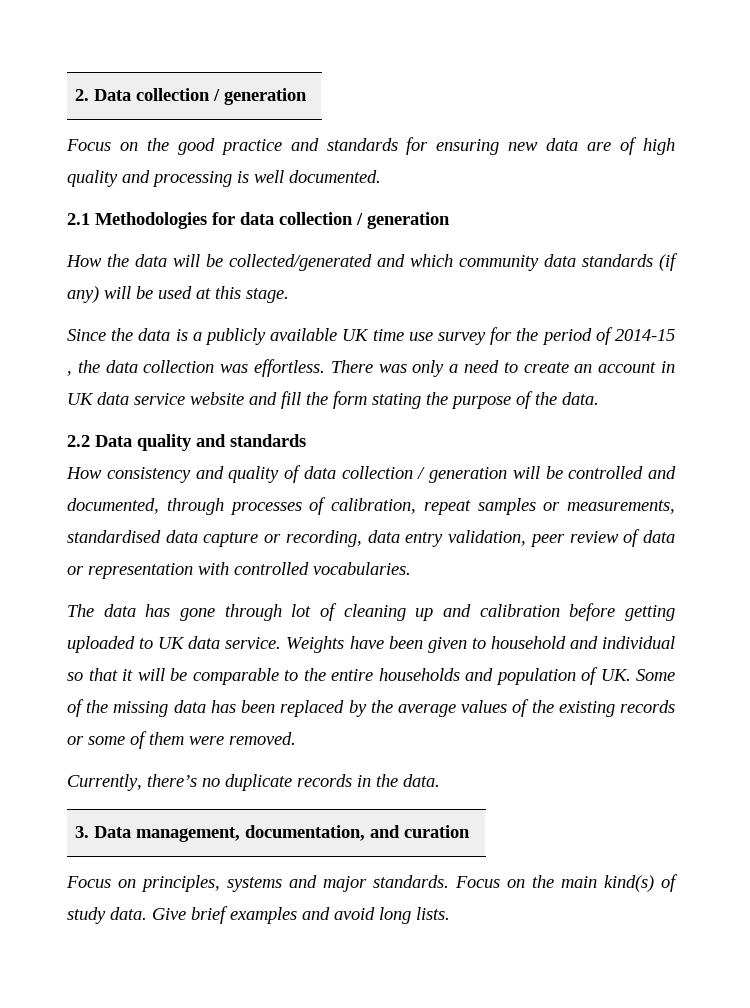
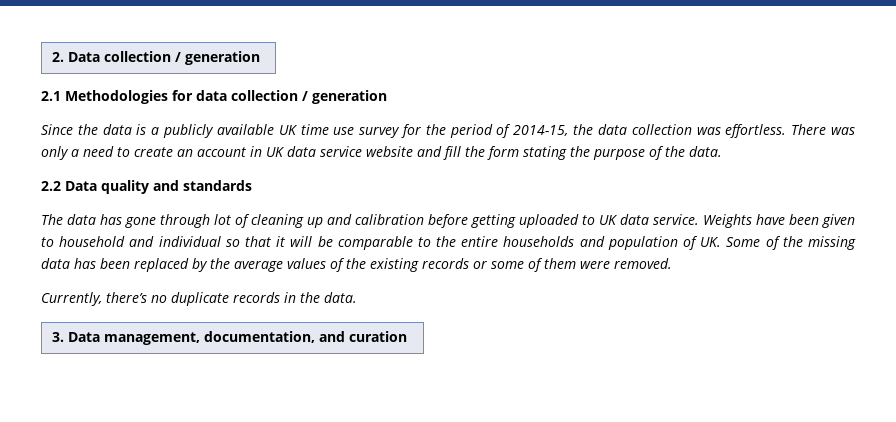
[66,137,675,155] [67,170,381,187] // Focus on the good practice and standards for ensuring new data are of high quality and processing is well documented. -> (260, 58) none
[66,253,678,271] [67,286,289,303] // How the data will be collected/generated and which community data standards (if any) will be used at this stage. -> (387, 97) none
[615,329,675,341] [67,371,72,376] 2014-15 , -> [513,125,569,136] 2014-15,
[66,465,676,483] [67,497,675,515] [67,529,676,547] [67,562,411,579] // How consistency and quality of data collection / generation will be controlled and documented, through processes of calibration, repeat samples or measurements, standardised data capture or recording, data entry validation, peer review of data or representation with controlled vocabularies. -> (252, 185) none
[66,874,678,892] [67,906,450,924] // Focus on principles, systems and major standards. Focus on the main kind(s) of study data. Give brief examples and avoid long lists. -> (407, 336) none

